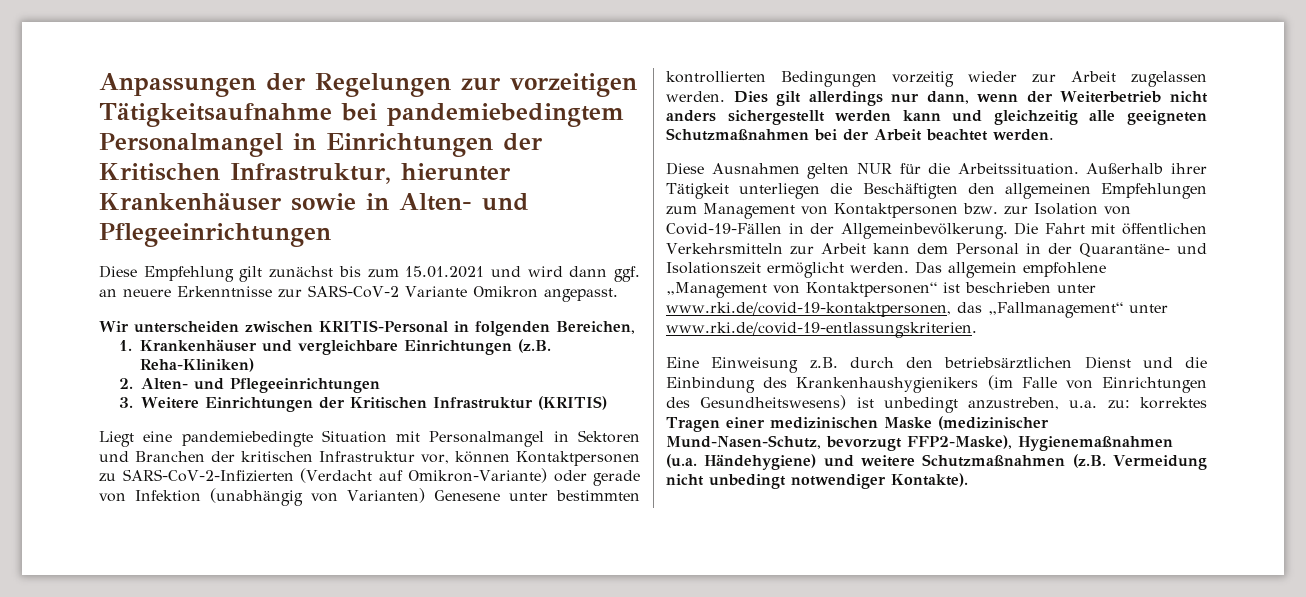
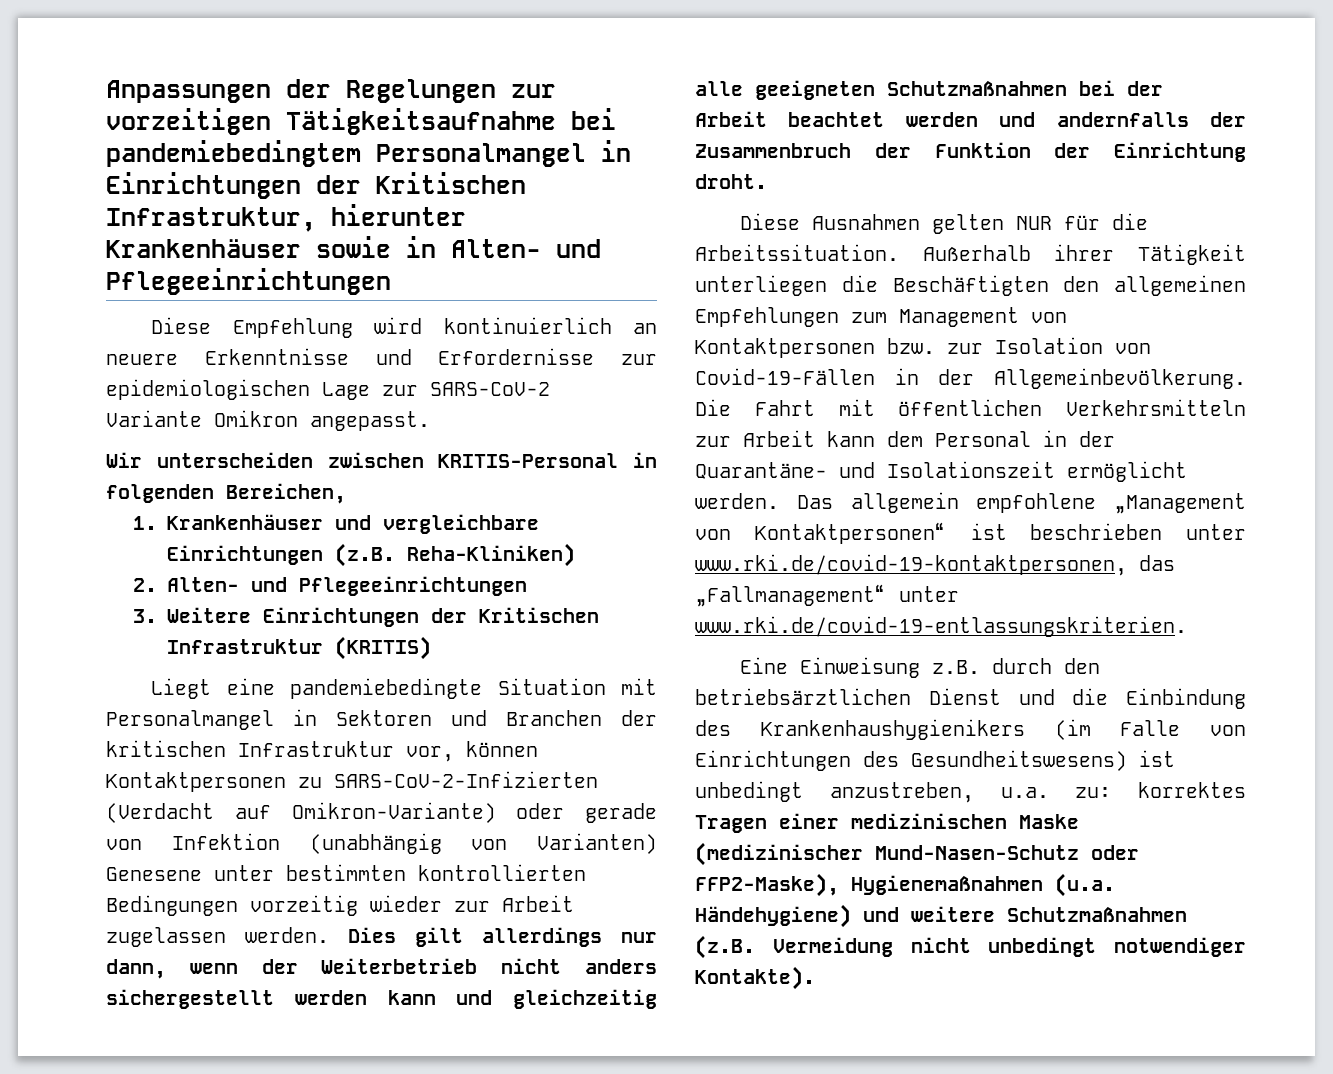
[239,266,640,282] [99,286,272,297] gilt zunächst bis zum 15.01.2021 und wird dann ggf. an neuere Erkenntnisse -> [374,317,657,334] [106,348,657,365] [106,379,370,400] wird kontinuierlich an neuere Erkenntnisse und Erfordernisse zur epidemiologischen Lage
[993,129,1054,141] werden. -> [905,112,1246,127] [695,142,1246,162] [695,174,767,189] werden und andernfalls der Zusammenbruch der Funktion der Einrichtung droht.
[666,435,902,451] Mund-Nasen-Schutz, bevorzugt -> [875,845,1139,860] Mund-Nasen-Schutz oder

